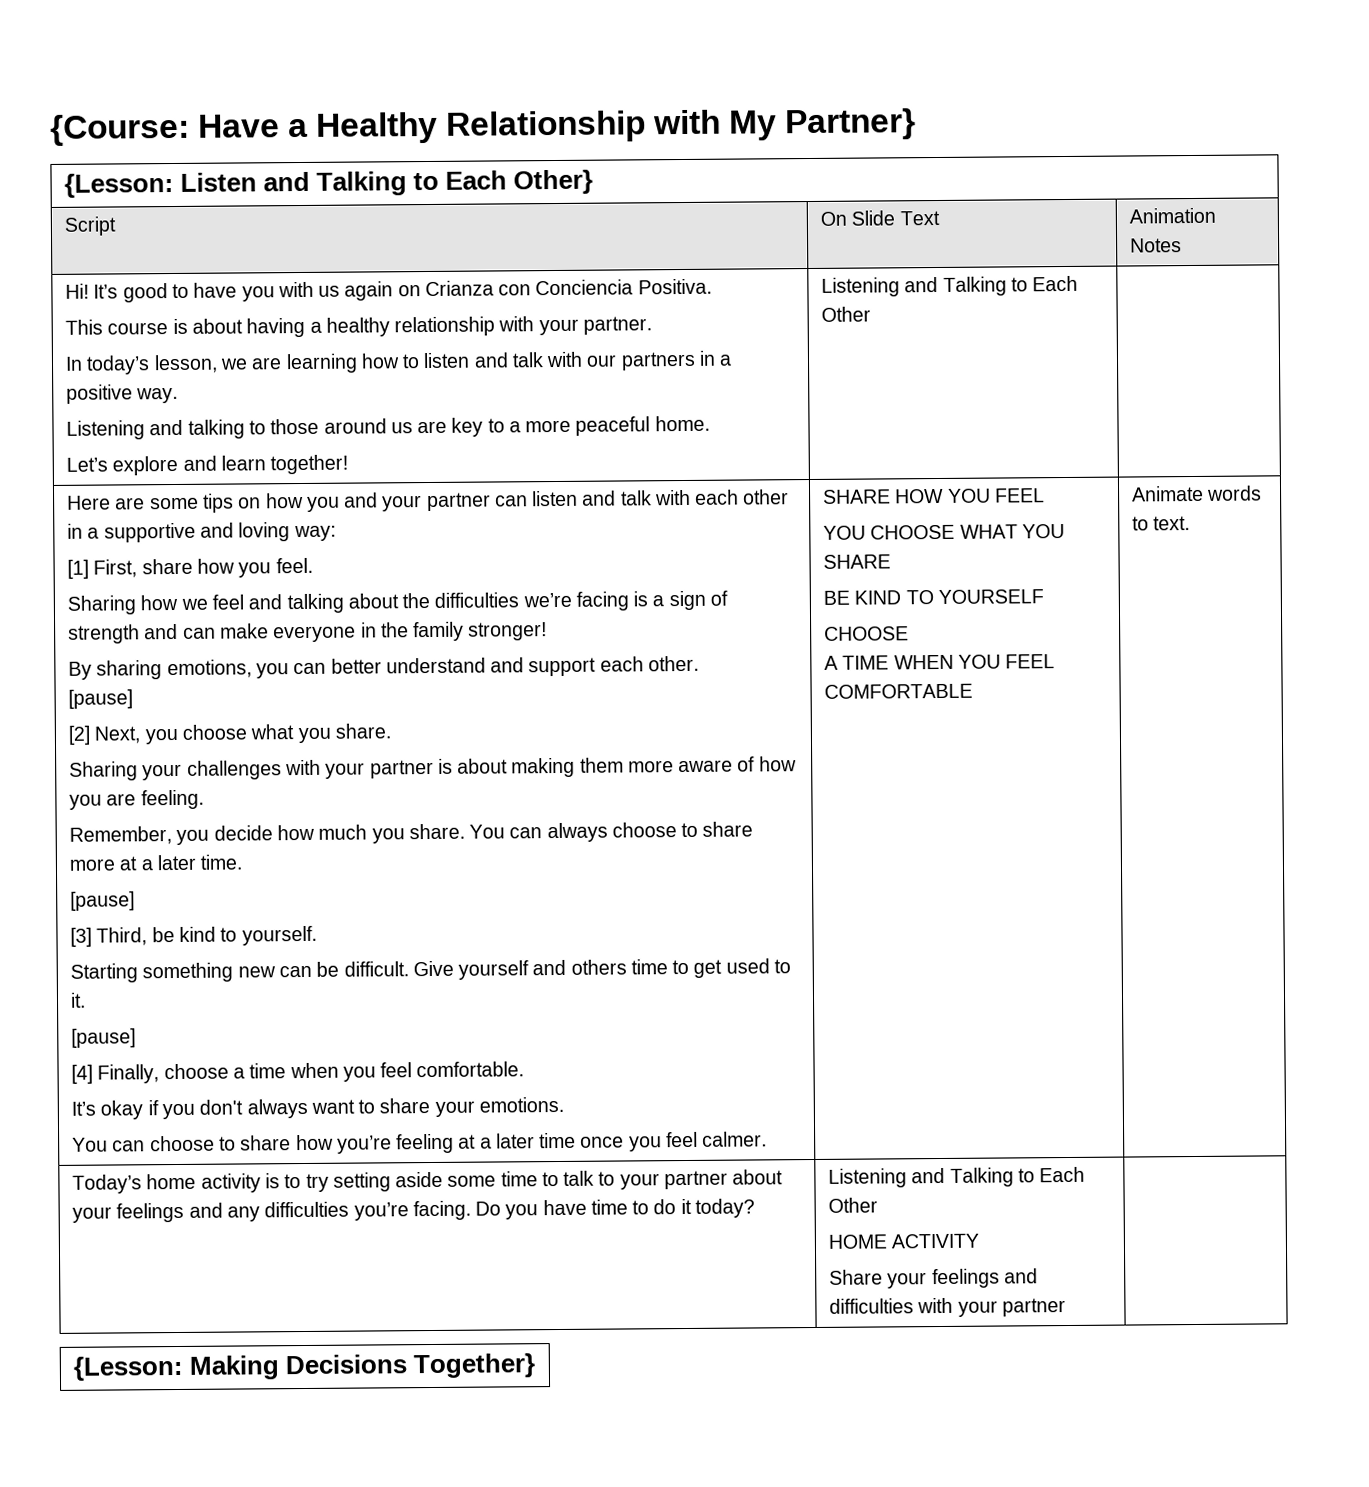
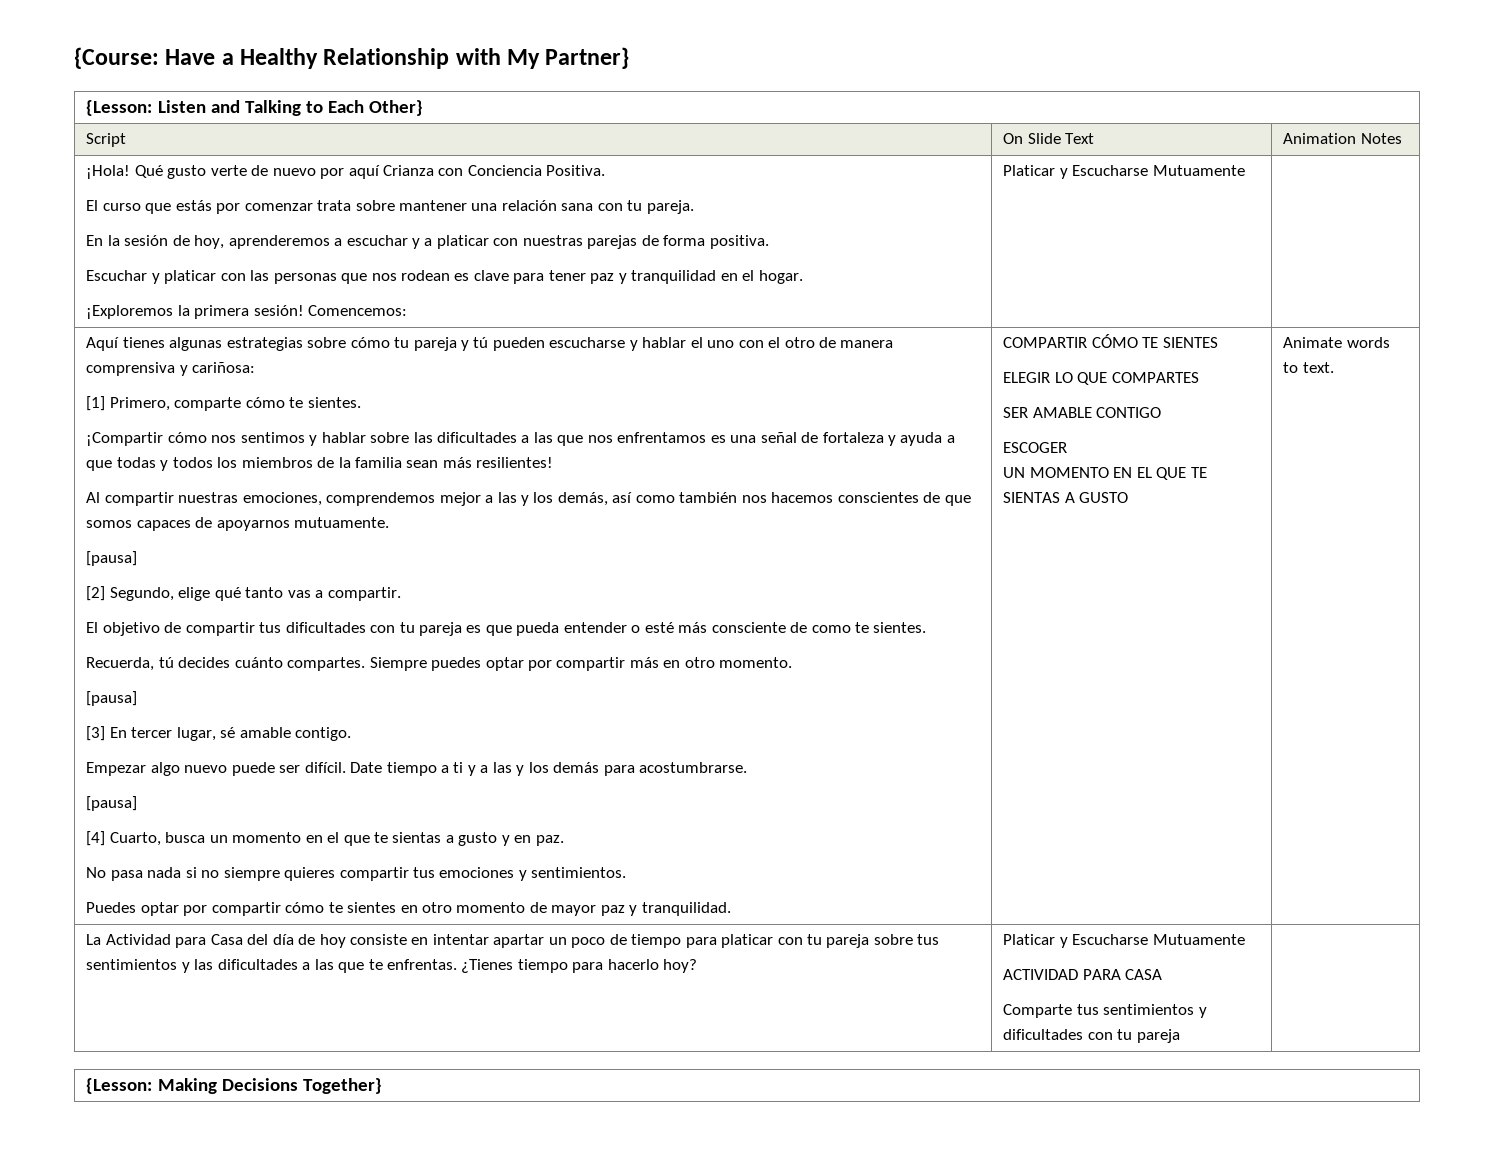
[65,278,712,303] [65,316,652,338] [65,350,733,375] [66,384,179,404] [66,415,710,440] [66,454,349,476] [821,275,1079,297] [821,306,872,322] [67,489,790,513] [67,522,336,543] [67,557,313,579] [67,590,728,615] [68,621,548,644] [68,655,699,680] [68,689,134,709] [68,723,391,745] [69,756,797,781] [69,789,204,810] [69,821,754,845] [69,854,243,871] [70,891,136,911] [70,925,317,947] [70,958,791,983] [70,992,87,1008] [71,1028,137,1048] [71,1061,525,1084] [71,1096,564,1120] [72,1131,768,1154] [823,488,1046,504] [823,524,1066,540] [823,554,892,569] [823,589,1045,605] [824,626,910,641] [824,654,1056,670] [824,683,974,699] [1131,485,1263,502] [1132,516,1191,531] [72,1169,784,1194] [72,1198,755,1223] [828,1166,1086,1188] [828,1197,879,1213] [828,1233,980,1249] [829,1268,1039,1289] [829,1297,1067,1317] Hi! It’s good to have you with us again on Crianza con Conciencia Positiva. // This course is about having a healthy relationship with your partner. // In today’s lesson, we are learning how to listen and talk with our partners in a positive way. // Listening and talking to those around us are key to a more peaceful home. // Let’s explore and learn together! | Listening and Talking to Each Other | // Here are some tips on how you and your partner can listen and talk with each other in a supportive and loving way: // [1] First, share how you feel. // Sharing how we feel and talking about the difficulties we’re facing is a sign of strength and can make everyone in the family stronger! // By sharing emotions, you can better understand and support each other. // [pause] // [2] Next, you choose what you share. // Sharing your challenges with your partner is about making them more aware of how you are feeling. // Remember, you decide how much you share. You can always choose to share more at a later time. // [pause] // [3] Third, be kind to yourself. // Starting something new can be difficult. Give yourself and others time to get used to it. // [pause] // [4] Finally, choose a time when you feel comfortable. // It’s okay if you don't always want to share your emotions. // You can choose to share how you’re feeling at a later time once you feel calmer. | SHARE HOW YOU FEEL // YOU CHOOSE WHAT YOU SHARE // BE KIND TO YOURSELF // CHOOSE // A TIME WHEN YOU FEEL COMFORTABLE | Animate words to text. // Today’s home activity is to try setting aside some time to talk to your partner about your feelings and any difficulties you’re facing. Do you have time to do it today? | Listening and Talking to Each Other // HOME ACTIVITY // Share your feelings and difficulties with your partner -> [86,165,606,179] [86,200,694,214] [86,235,769,249] [86,270,803,284] [86,305,408,319] [1003,165,1245,179] [86,337,894,351] [86,362,256,376] [86,396,361,411] [86,432,955,446] [86,457,554,471] [86,492,971,506] [86,517,390,531] [86,551,138,566] [86,586,401,601] [86,622,927,636] [86,657,793,671] [86,691,138,706] [86,726,352,741] [86,762,748,776] [86,796,138,811] [86,831,564,846] [86,867,627,881] [86,902,731,916] [1003,334,1218,348] [1003,372,1199,385] [1003,407,1162,418] [1003,442,1068,453] [1003,467,1207,480] [1003,492,1129,503] [1283,337,1390,348] [1283,362,1334,373] [86,934,940,948] [86,959,698,973] [1003,934,1245,948] [1003,969,1163,980] [1003,1004,1207,1018] [1003,1029,1180,1043] ¡Hola! Qué gusto verte de nuevo por aquí Crianza con Conciencia Positiva. // El curso que estás por comenzar trata sobre mantener una relación sana con tu pareja. // En la sesión de hoy, aprenderemos a escuchar y a platicar con nuestras parejas de forma positiva. // Escuchar y platicar con las personas que nos rodean es clave para tener paz y tranquilidad en el hogar. // ¡Exploremos la primera sesión! Comencemos: | Platicar y Escucharse Mutuamente | // Aquí tienes algunas estrategias sobre cómo tu pareja y tú pueden escucharse y hablar el uno con el otro de manera comprensiva y cariñosa: // [1] Primero, comparte cómo te sientes. // ¡Compartir cómo nos sentimos y hablar sobre las dificultades a las que nos enfrentamos es una señal de fortaleza y ayuda a que todas y todos los miembros de la familia sean más resilientes! // Al compartir nuestras emociones, comprendemos mejor a las y los demás, así como también nos hacemos conscientes de que somos capaces de apoyarnos mutuamente. // [pausa] // [2] Segundo, elige qué tanto vas a compartir. // El objetivo de compartir tus dificultades con tu pareja es que pueda entender o esté más consciente de como te sientes. // Recuerda, tú decides cuánto compartes. Siempre puedes optar por compartir más en otro momento. // [pausa] // [3] En tercer lugar, sé amable contigo. // Empezar algo nuevo puede ser difícil. Date tiempo a ti y a las y los demás para acostumbrarse. // [pausa] // [4] Cuarto, busca un momento en el que te sientas a gusto y en paz. // No pasa nada si no siempre quieres compartir tus emociones y sentimientos. // Puedes optar por compartir cómo te sientes en otro momento de mayor paz y tranquilidad. | COMPARTIR CÓMO TE SIENTES // ELEGIR LO QUE COMPARTES // SER AMABLE CONTIGO // ESCOGER // UN MOMENTO EN EL QUE TE SIENTAS A GUSTO | Animate words to text. // La Actividad para Casa del día de hoy consiste en intentar apartar un poco de tiempo para platicar con tu pareja sobre tus sentimientos y las dificultades a las que te enfrentas. ¿Tienes tiempo para hacerlo hoy? | Platicar y Escucharse Mutuamente // ACTIVIDAD PARA CASA // Comparte tus sentimientos y dificultades con tu pareja

